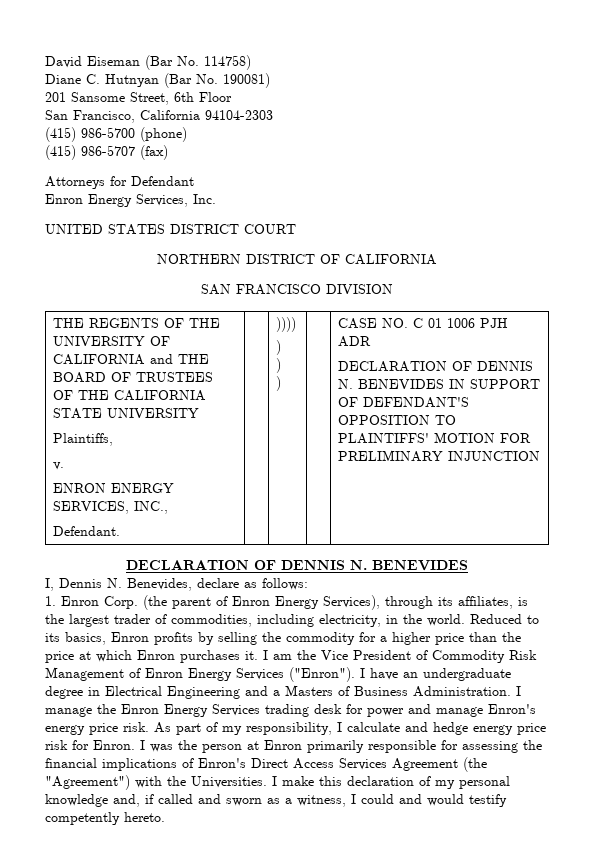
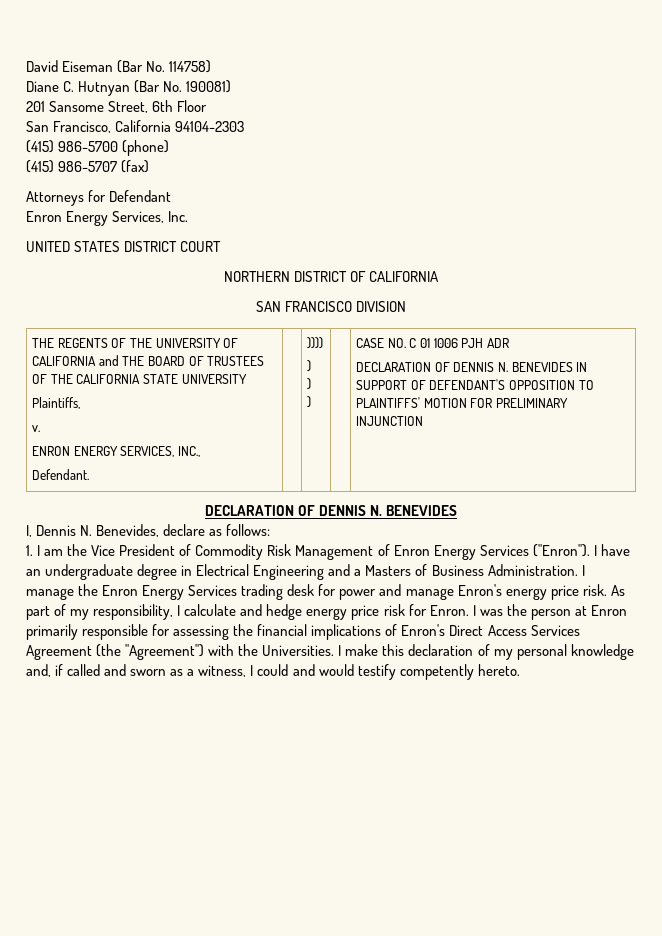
[61,595,528,610] [45,614,539,627] [45,632,521,645] [45,650,258,663] Enron Corp. (the parent of Enron Energy Services), through its affiliates, is the largest trader of commodities, including electricity, in the world. Reduced to its basics, Enron profits by selling the commodity for a higher price than the price at which Enron purchases it. -> (33, 550) none

